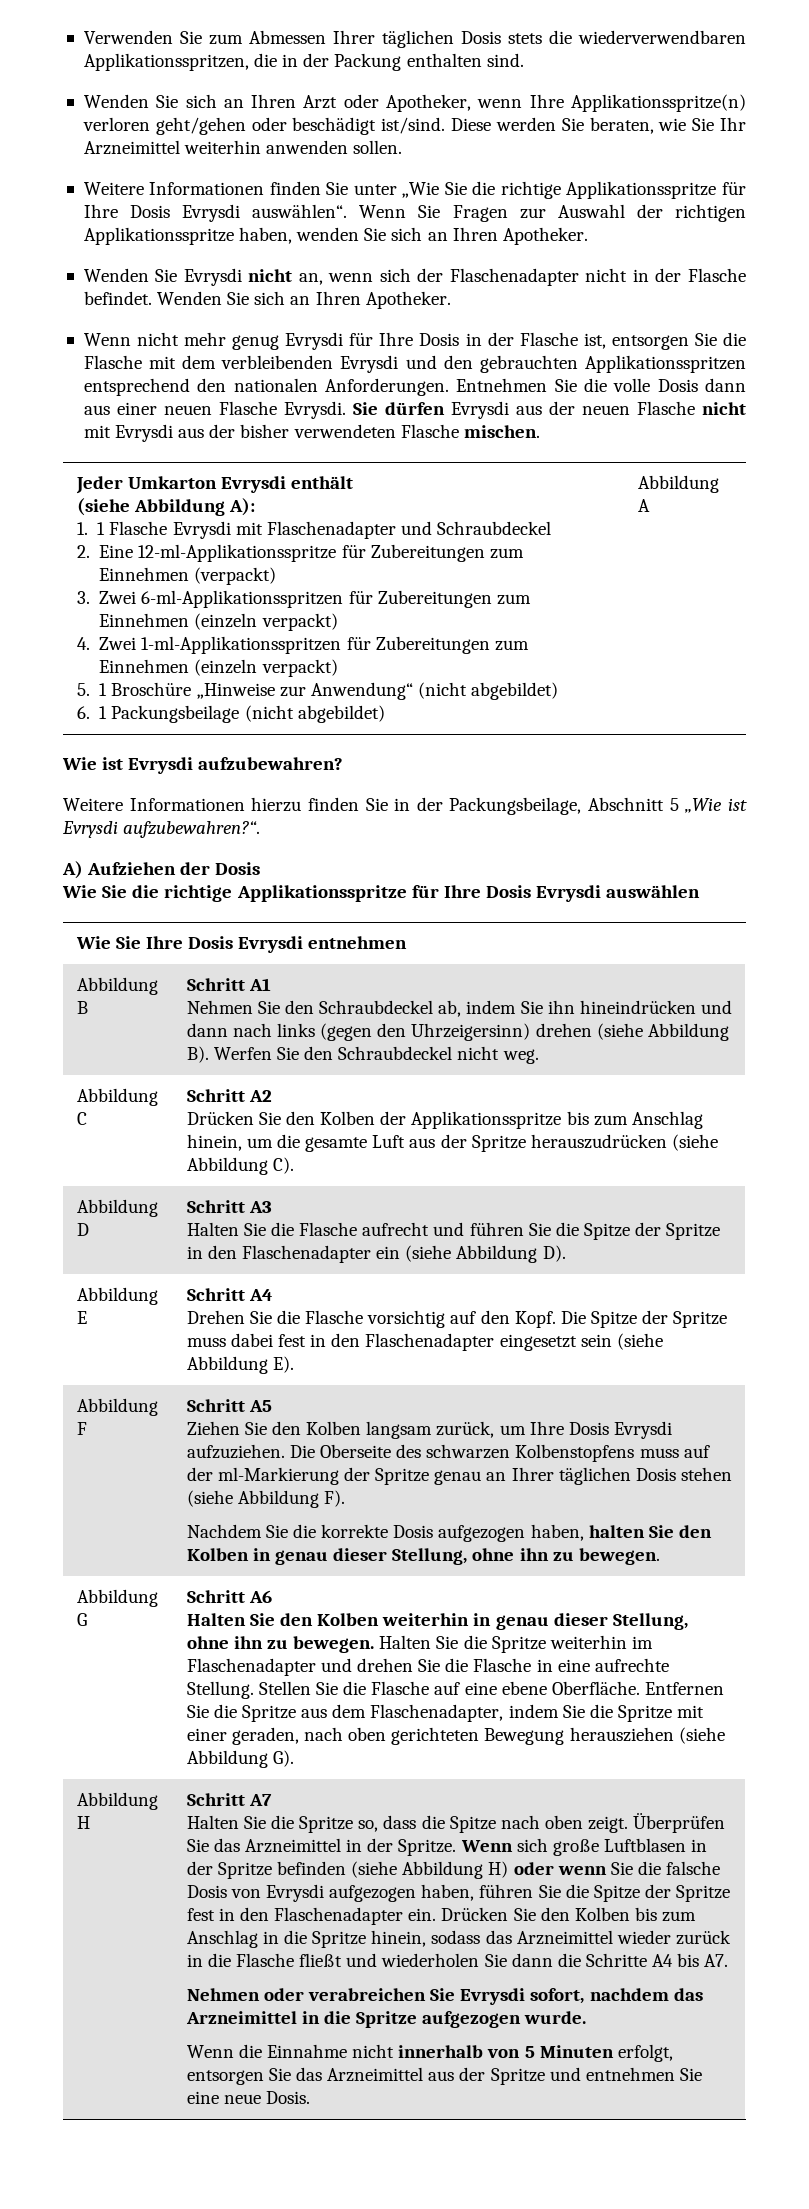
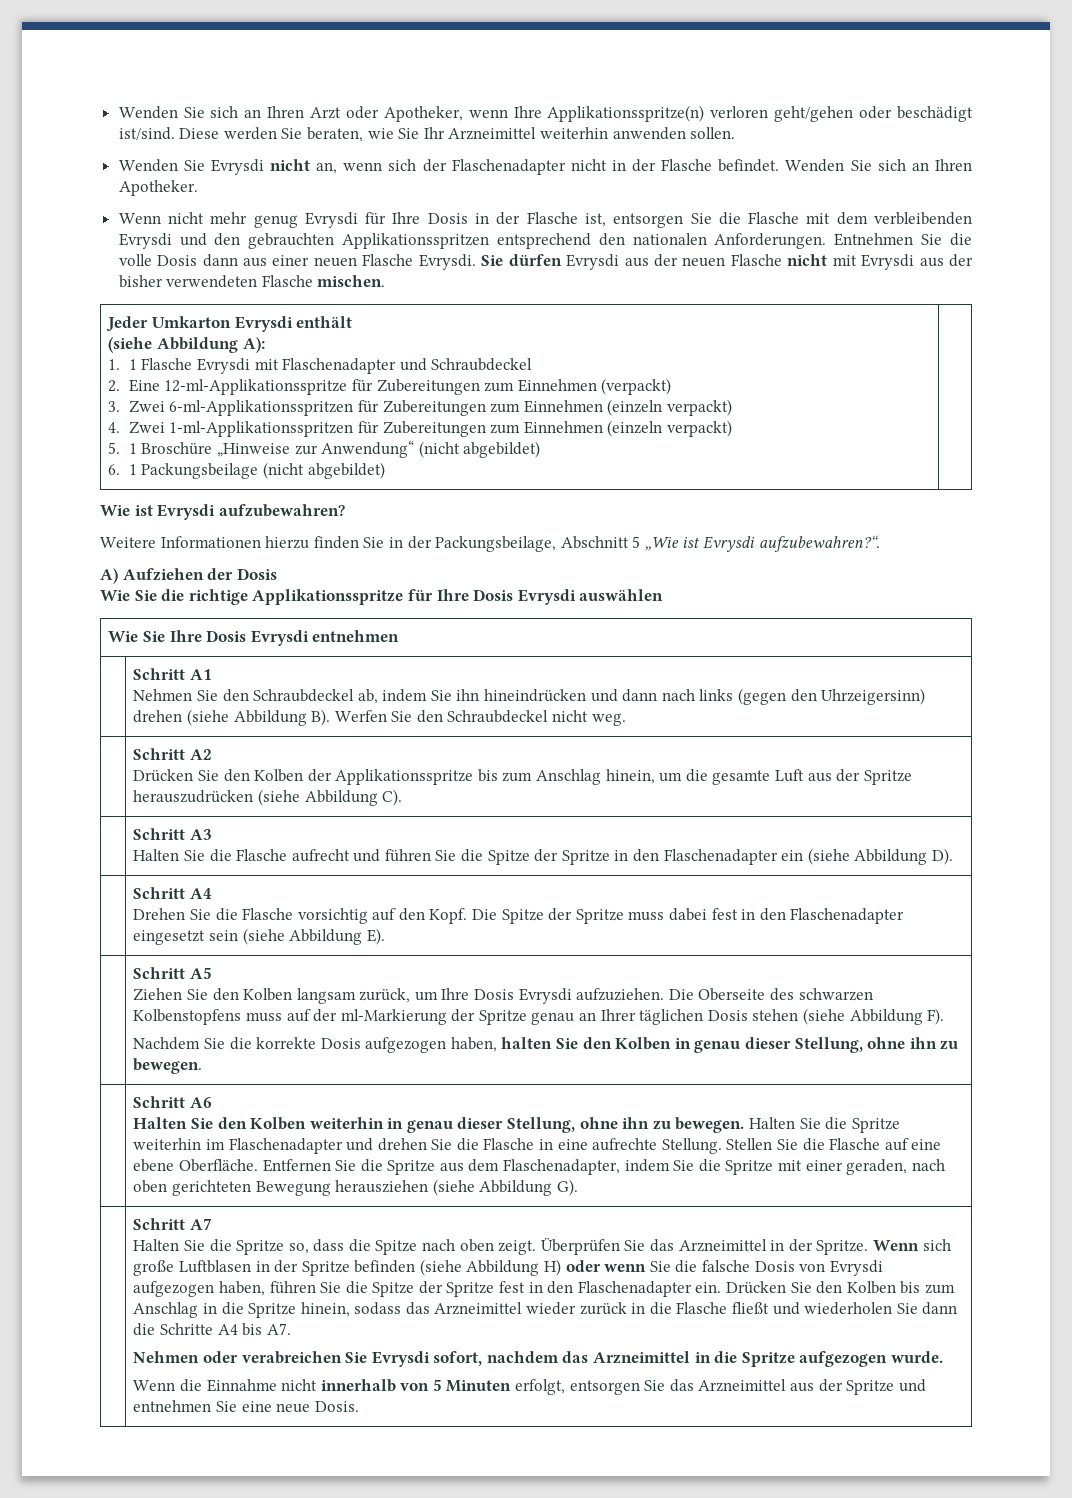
[83,30,747,48] [83,53,524,71] Verwenden Sie zum Abmessen Ihrer täglichen Dosis stets die wiederverwendbaren Applikationsspritzen, die in der Packung enthalten sind. // -> (118, 112) none
[83,181,746,199] [83,204,747,222] [83,227,588,245] // Weitere Informationen finden Sie unter „Wie Sie die richtige Applikationsspritze für Ihre Dosis Evrysdi auswählen“. Wenn Sie Fragen zur Auswahl der richtigen Applikationsspritze haben, wenden Sie sich an Ihren Apotheker. -> (736, 133) none
[637,475,719,493] [637,499,650,512] Abbildung A -> (385, 470) none
[76,977,158,995] [76,1001,88,1014] Abbildung B -> (400, 636) none
[76,1088,158,1106] [76,1112,87,1125] Abbildung C -> (626, 719) none
[76,1199,158,1217] [76,1223,89,1236] Abbildung D -> (403, 797) none
[76,1287,158,1305] [76,1311,87,1324] Abbildung E -> (953, 856) none
[76,1398,158,1416] [76,1422,87,1435] Abbildung F -> (385, 936) none
[76,1589,158,1607] [76,1613,87,1626] Abbildung G -> (203, 1066) none
[76,1792,158,1810] [76,1816,90,1829] Abbildung H -> (578, 1187) none

